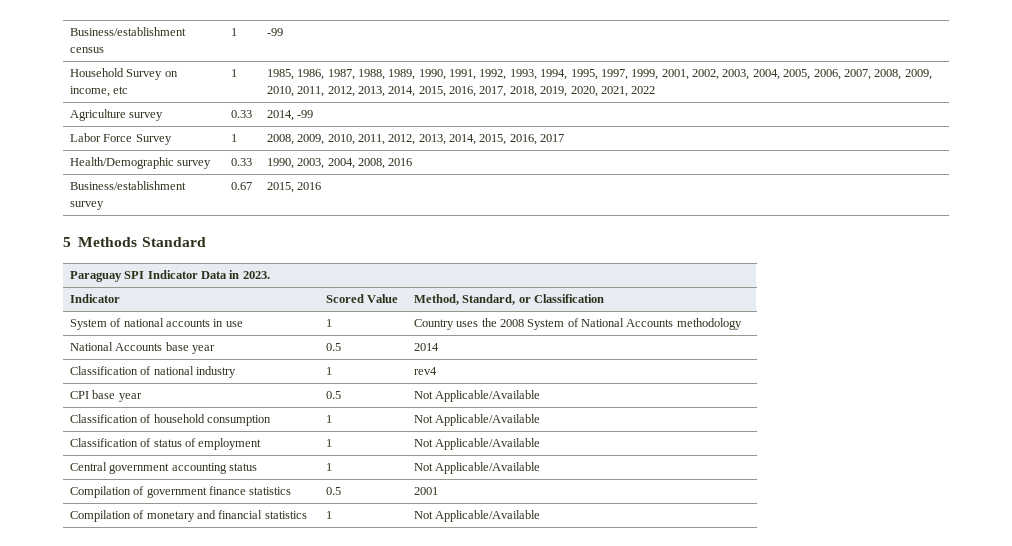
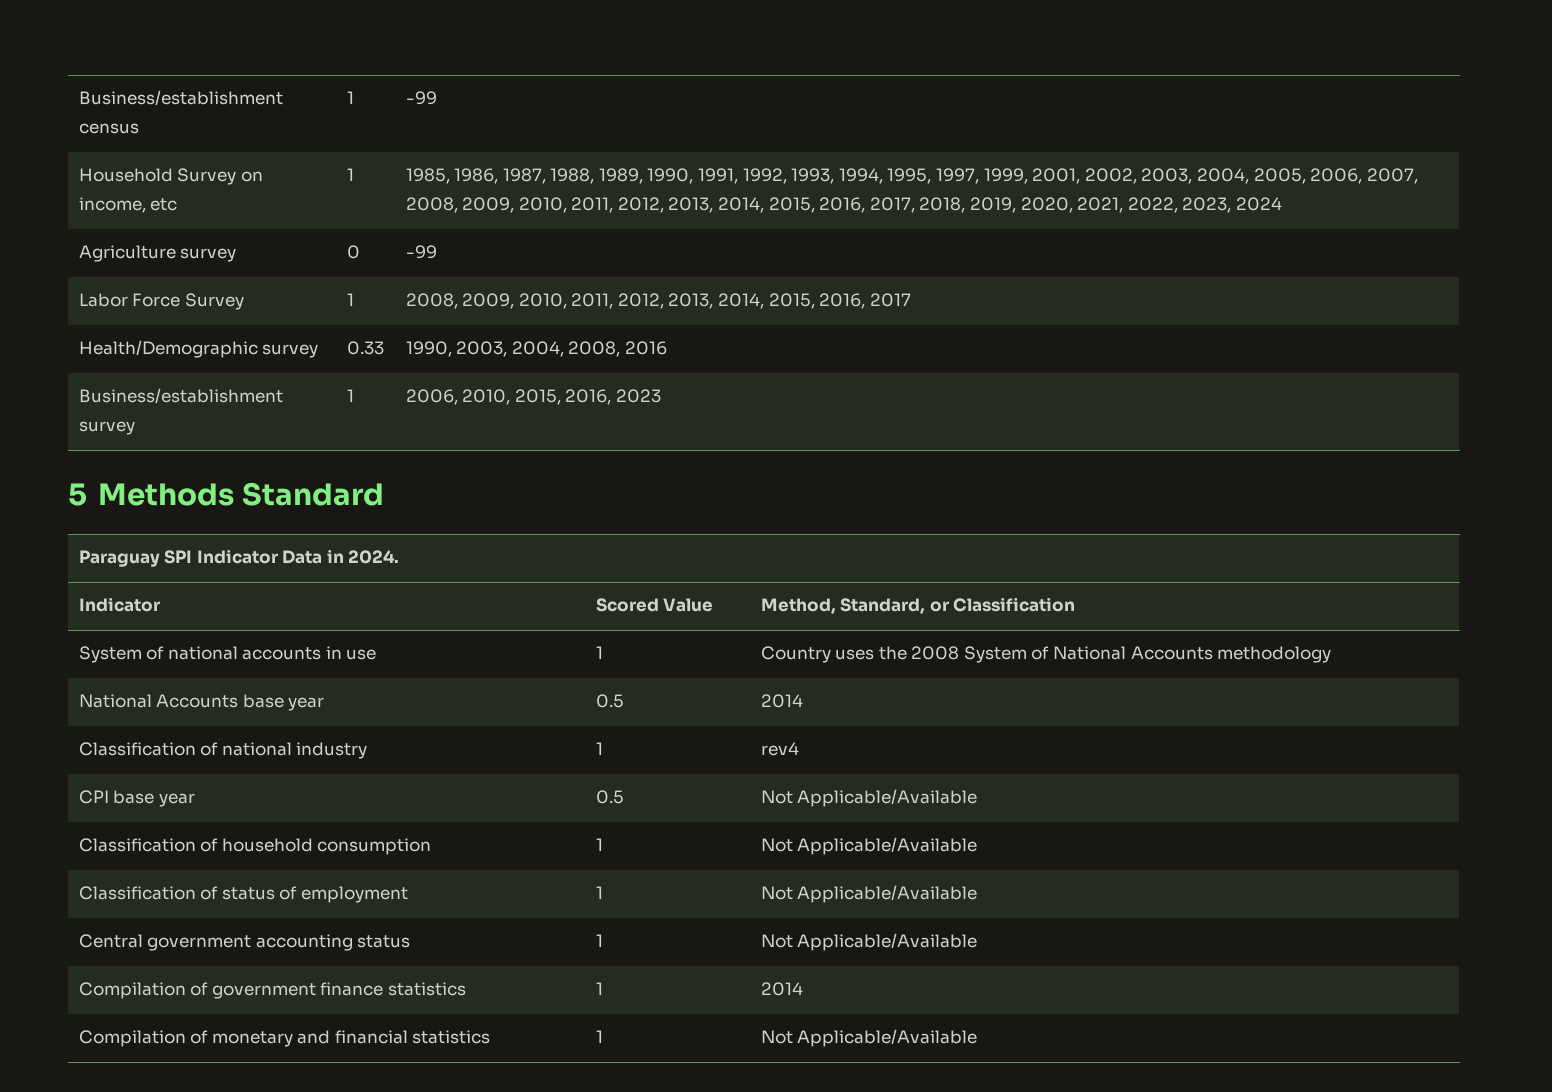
[631,86,656,94] 2022 -> [1127,197,1282,213] 2022, 2023, 2024
[230,110,252,118] [266,110,294,121] 0.33 | 2014, -> [346,245,360,259] 0 |
[230,182,252,190] [266,182,322,193] 0.67 | 2015, 2016 -> [346,389,354,402] [405,389,661,405] 1 | 2006, 2010, 2015, 2016, 2023
[242,271,270,279] 2023. -> [348,550,400,564] 2024.
[325,487,341,495] [413,487,438,495] 0.5 | 2001 -> [595,982,603,995] [760,982,803,996] 1 | 2014

